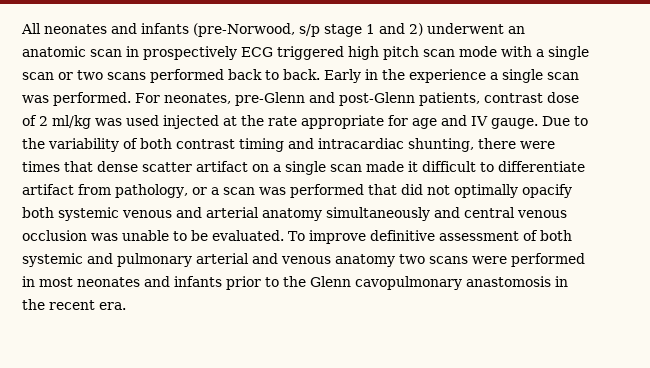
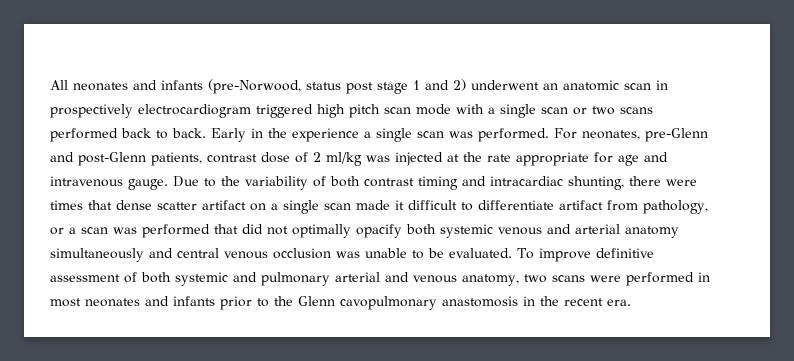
[299,24,320,37] s/p -> [306,82,373,94] status post
[241,47,273,57] ECG -> [138,104,251,118] electrocardiogram
[126,115,159,126] used -> (390, 158) none
[471,116,488,126] IV -> [50,176,123,187] intravenous
[335,254,395,267] anatomy -> [462,274,519,286] anatomy,

